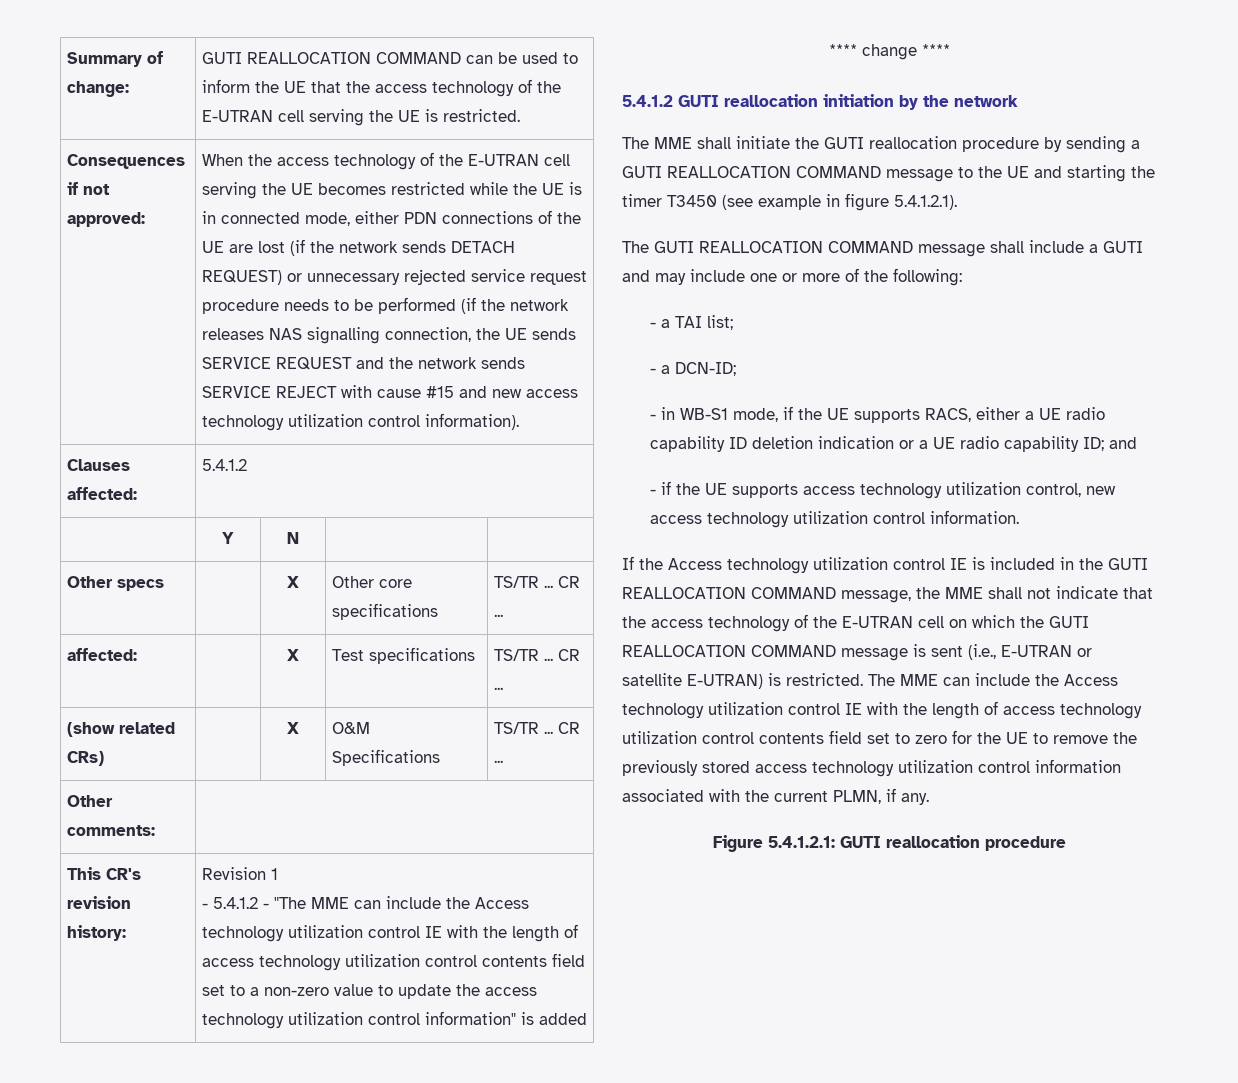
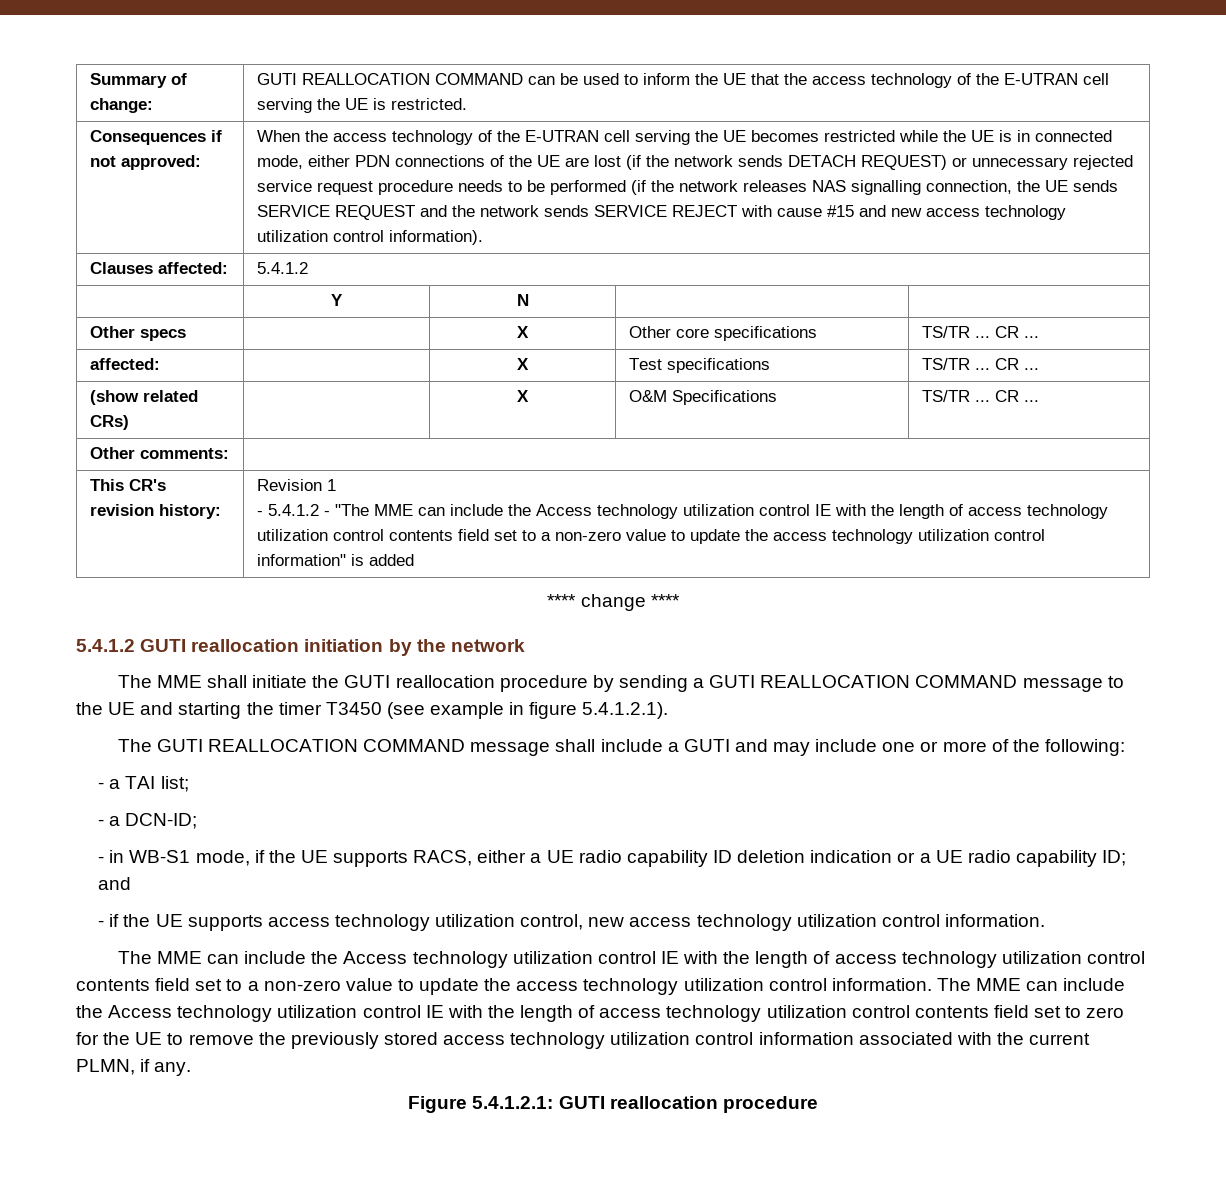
[622,556,1148,574] [622,586,1153,603] [622,614,1089,632] [622,644,1092,661] [622,673,863,689] If the Access technology utilization control IE is included in the GUTI REALLOCATION COMMAND message, the MME shall not indicate that the access technology of the E-UTRAN cell on which the GUTI REALLOCATION COMMAND message is sent (i.e., E-UTRAN or satellite E-UTRAN) is restricted. -> [117,951,1145,968] [76,978,932,995] The MME can include the Access technology utilization control IE with the length of access technology utilization control contents field set to a non-zero value to update the access technology utilization control information.

